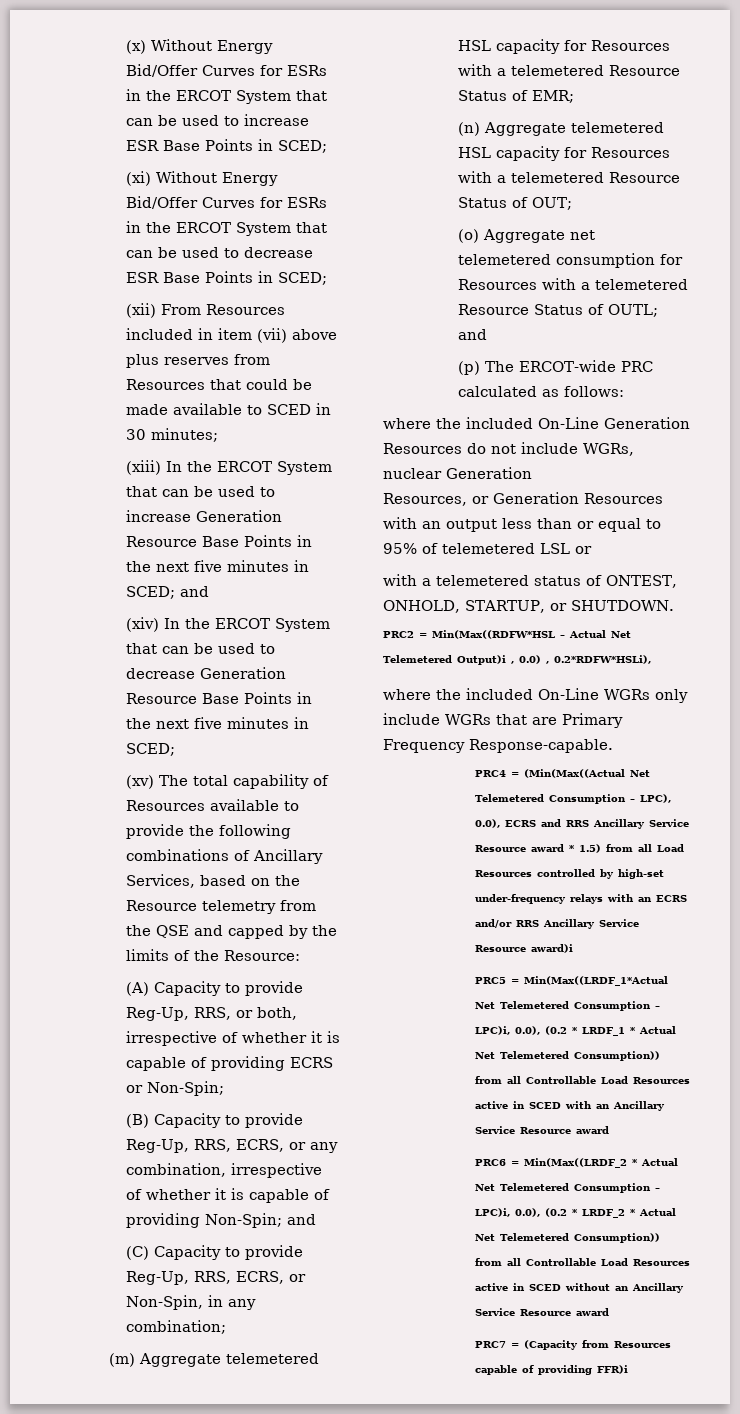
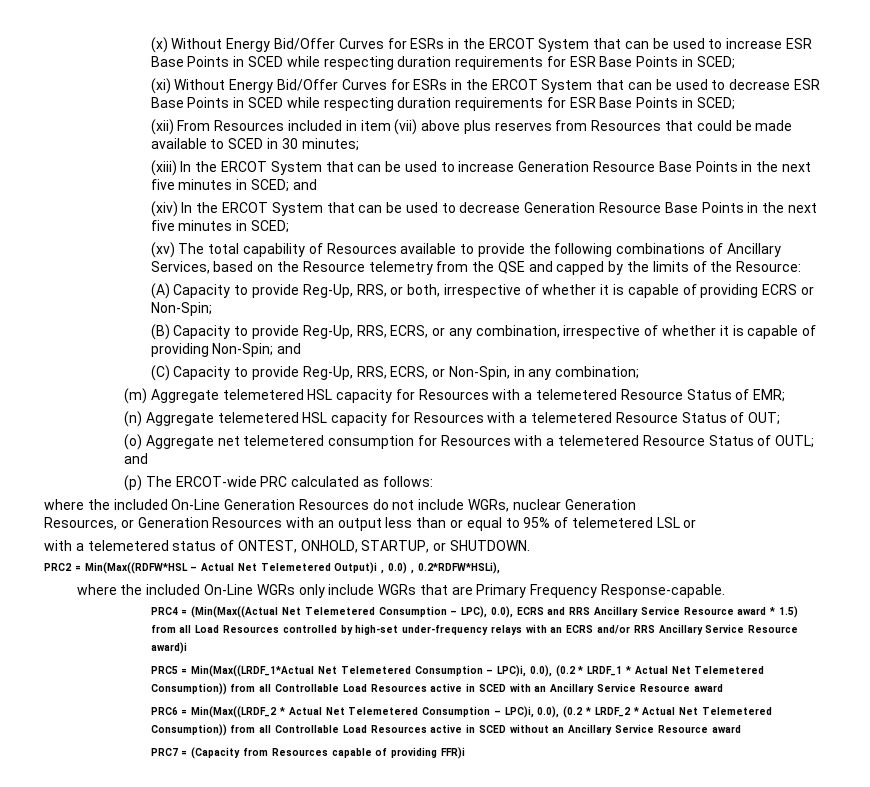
(274, 145) none -> [248,56,694,70] SCED while respecting duration requirements for ESR Base Points in
(274, 277) none -> [248,97,694,111] SCED while respecting duration requirements for ESR Base Points in

